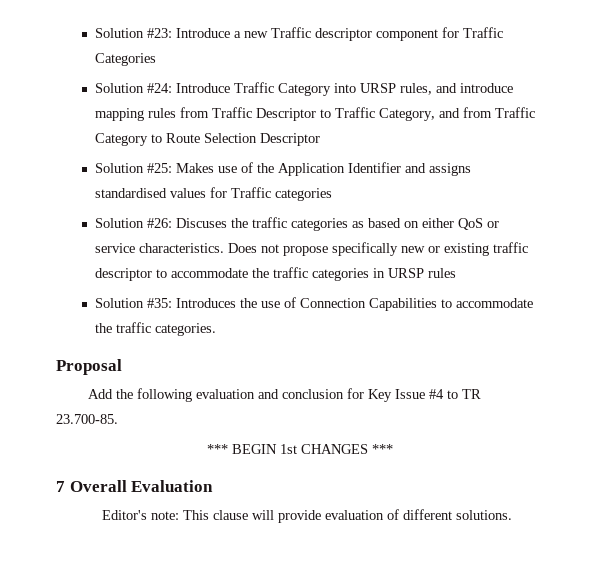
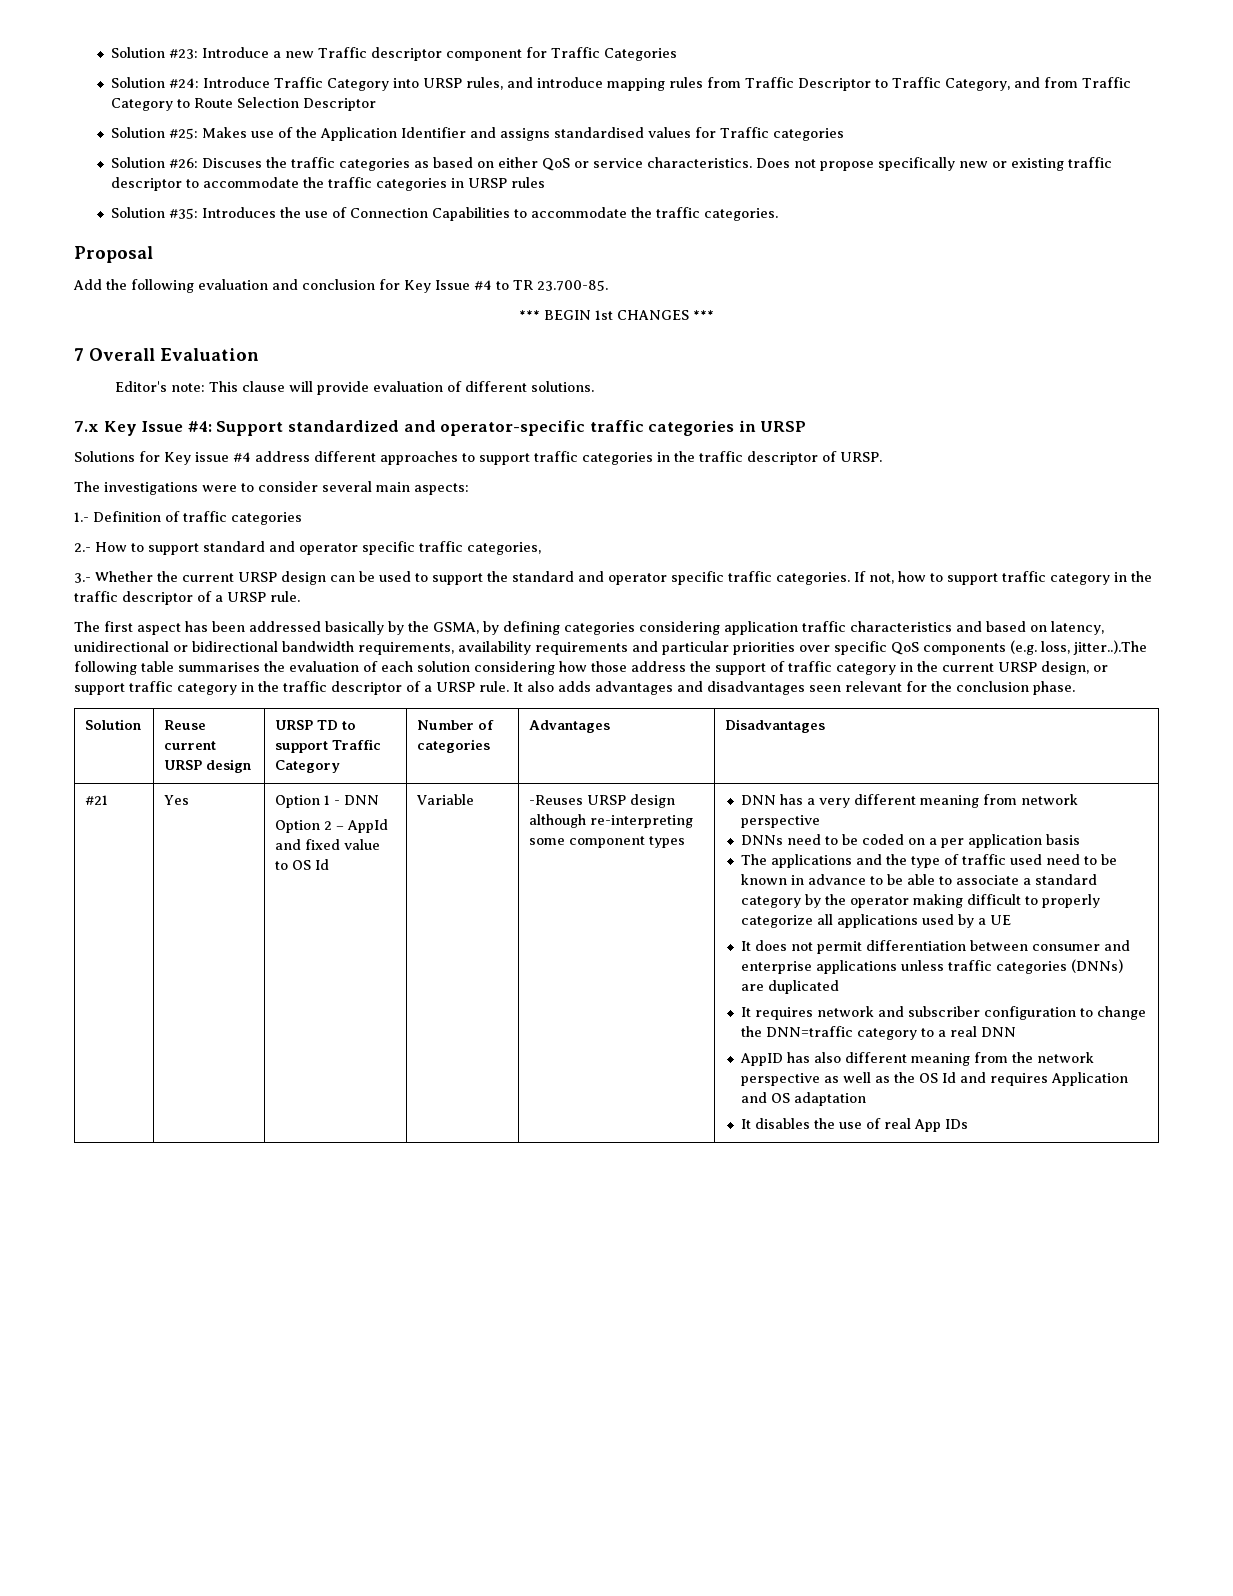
(513, 515) none -> [74,420,807,436] [74,451,882,465] [74,481,469,495] [74,511,302,525] [74,541,541,555] [74,571,1152,585] [74,591,300,605] [74,621,1104,635] [74,640,1147,655] [74,661,1108,675] [74,681,1075,695] [85,719,142,730] [164,720,207,730] [164,741,217,750] [164,759,252,773] [275,720,357,730] [275,739,382,753] [275,760,341,773] [417,720,495,730] [417,739,491,753] [529,720,611,733] [725,719,826,733] [85,795,109,805] [164,795,190,805] [275,795,380,808] [275,819,389,833] [275,839,381,850] [275,859,330,870] [416,794,475,805] [529,794,676,808] [529,814,694,828] [529,836,686,848] [741,794,1079,808] [741,815,821,828] [741,834,1081,848] [741,854,1118,868] [741,874,1098,885] [741,894,1101,908] [741,914,1012,928] [741,940,1131,954] [741,959,1124,974] [741,980,840,994] [741,1006,1147,1020] [741,1026,1017,1040] [740,1052,1095,1066] [741,1072,1129,1086] [741,1092,867,1106] [741,1118,969,1132] // 7.x Key Issue #4: Support standardized and operator-specific traffic categories in URSP // Solutions for Key issue #4 address different approaches to support traffic categories in the traffic descriptor of URSP. // The investigations were to consider several main aspects: // 1.- Definition of traffic categories // 2.- How to support standard and operator specific traffic categories, // 3.- Whether the current URSP design can be used to support the standard and operator specific traffic categories. If not, how to support traffic category in the traffic descriptor of a URSP rule. // The first aspect has been addressed basically by the GSMA, by defining categories considering application traffic characteristics and based on latency, unidirectional or bidirectional bandwidth requirements, availability requirements and particular priorities over specific QoS components (e.g. loss, jitter..).The following table summarises the evaluation of each solution considering how those address the support of traffic category in the current URSP design, or support traffic category in the traffic descriptor of a URSP rule. It also adds advantages and disadvantages seen relevant for the conclusion phase. // Solution | Reuse current URSP design | URSP TD to support Traffic Category | Number of categories | Advantages | Disadvantages // #21 | Yes | Option 1 - DNN // Option 2 – AppId and fixed value to OS Id | Variable | -Reuses URSP design although re-interpreting some component types | DNN has a very different meaning from network perspective // DNNs need to be coded on a per application basis // The applications and the type of traffic used need to be known in advance to be able to associate a standard category by the operator making difficult to properly categorize all applications used by a UE // It does not permit differentiation between consumer and enterprise applications unless traffic categories (DNNs) are duplicated // It requires network and subscriber configuration to change the DNN=traffic category to a real DNN // AppID has also different meaning from the network perspective as well as the OS Id and requires Application and OS adaptation // It disables the use of real App IDs

